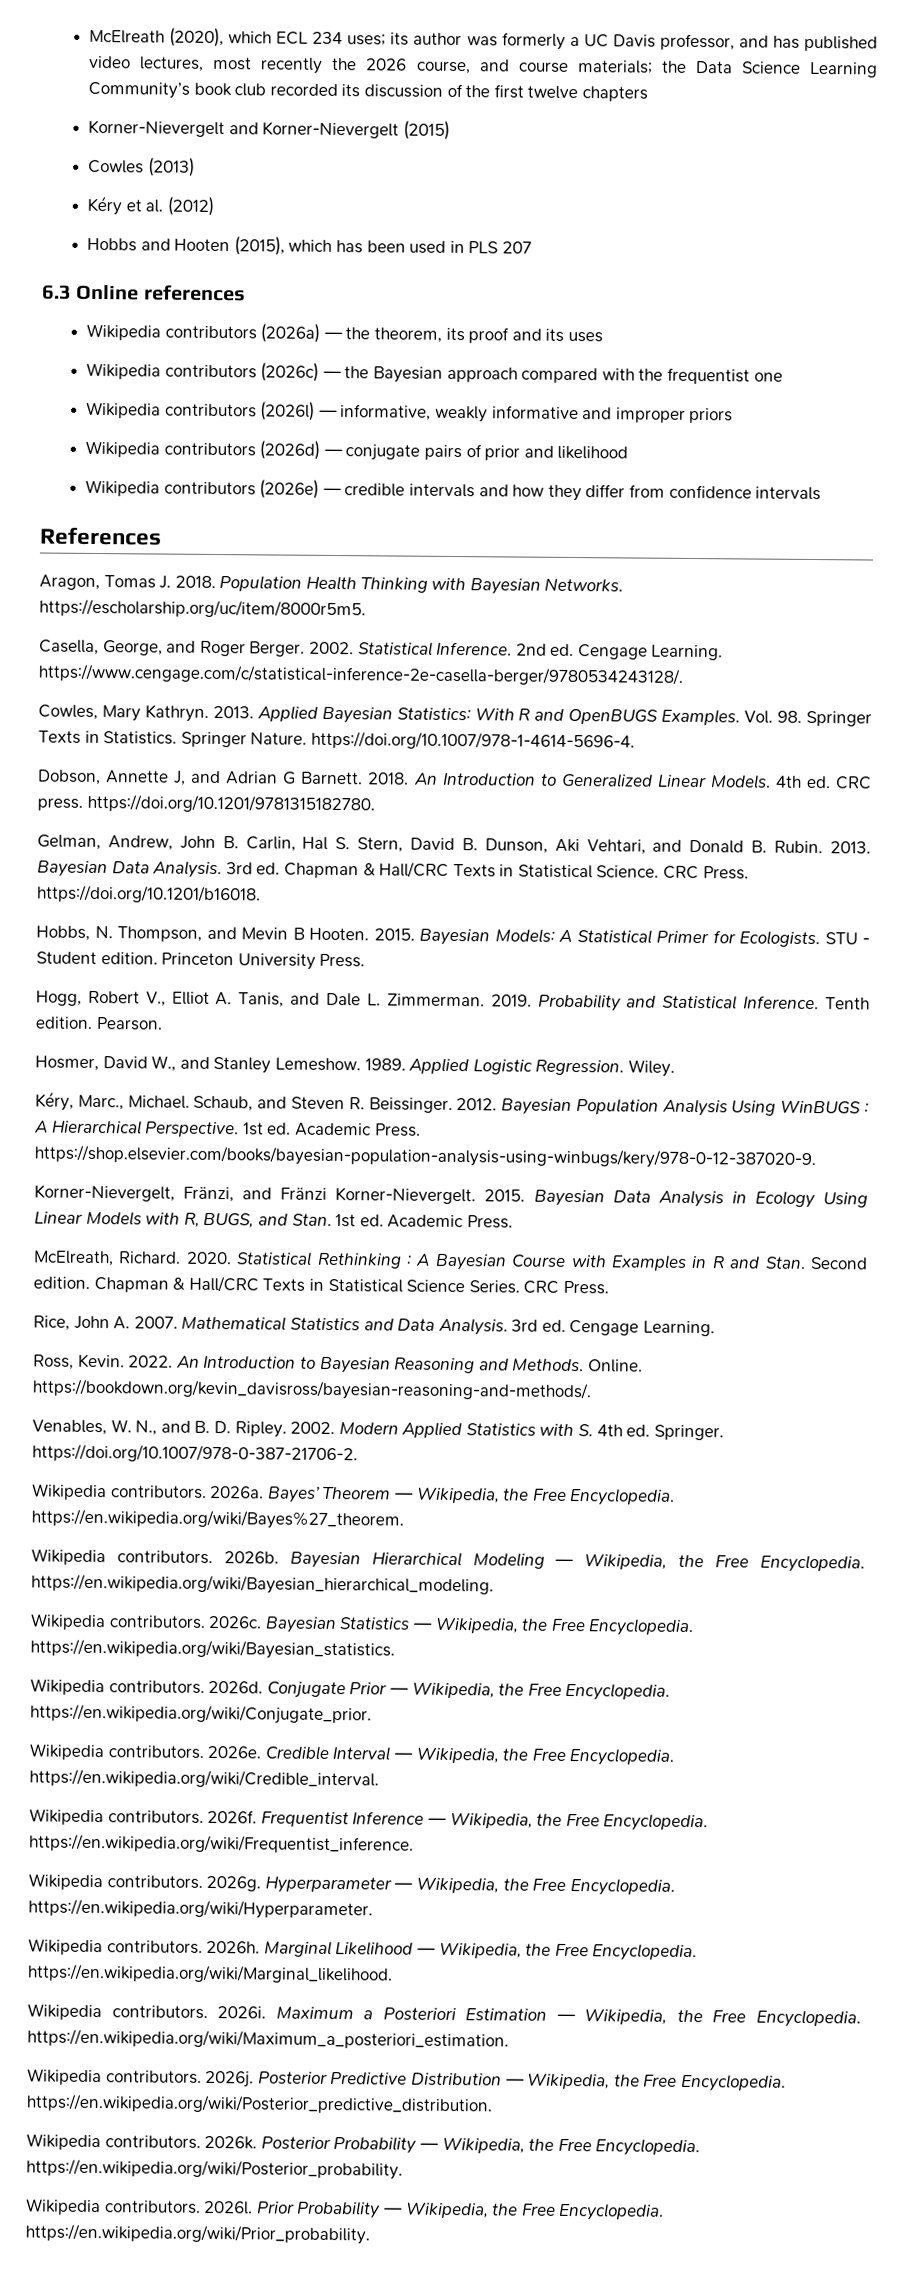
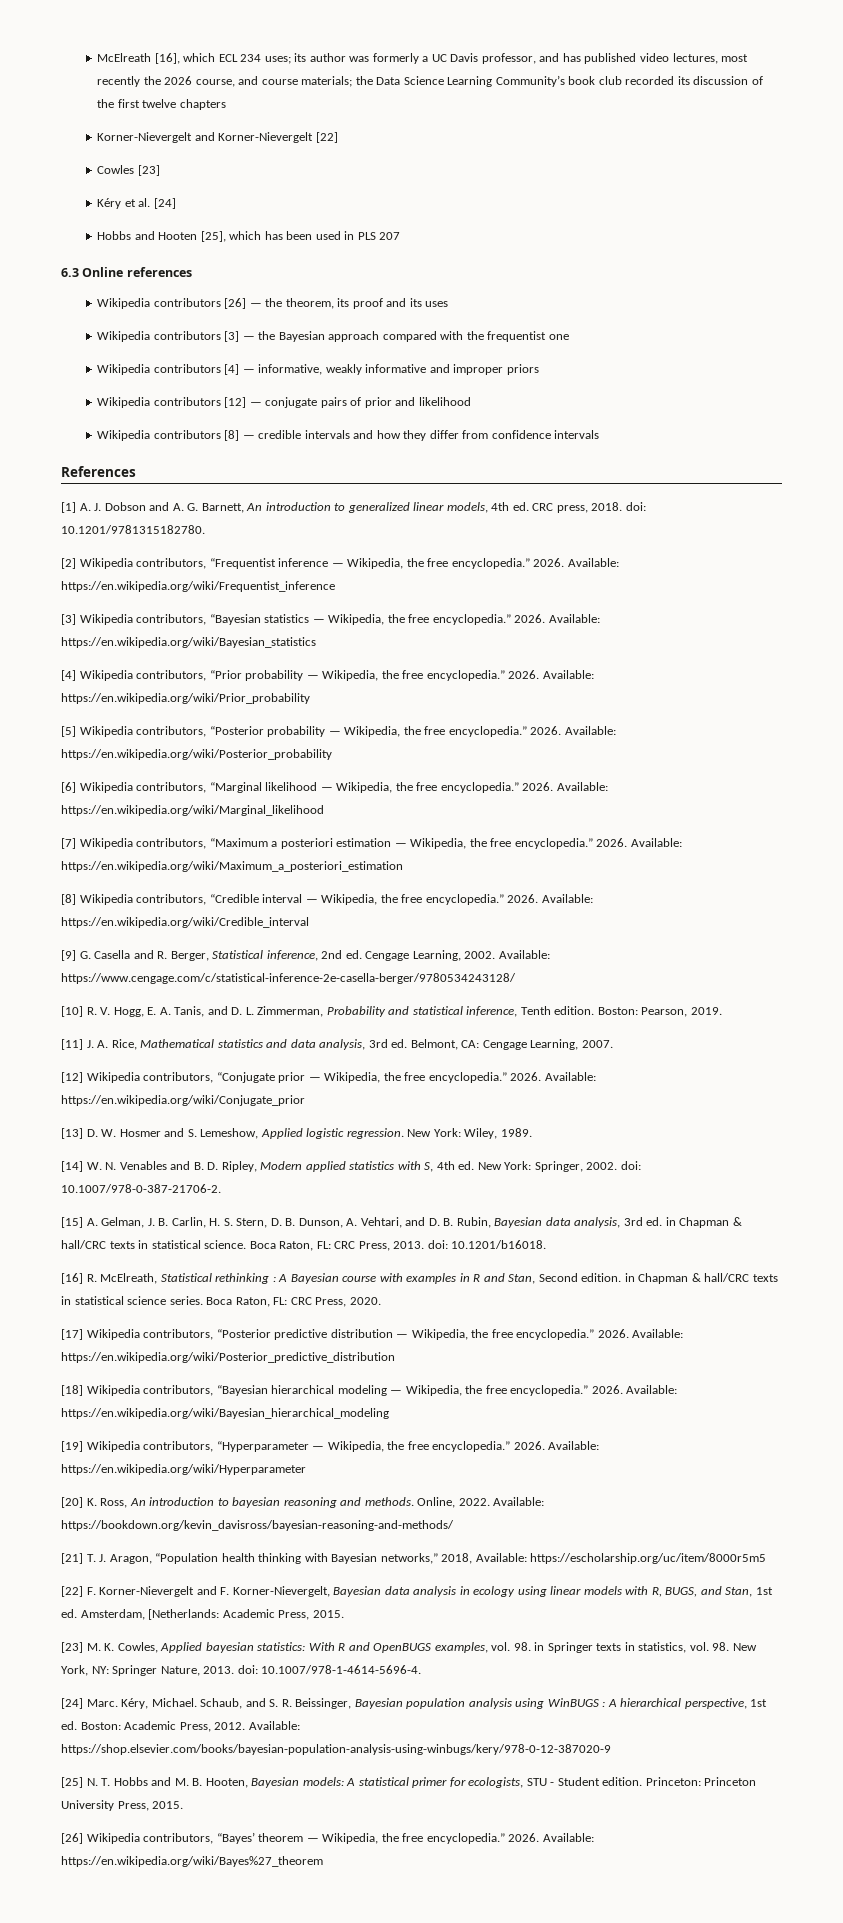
[169,27,225,48] (2020), -> [154,53,180,64] [16],
[402,120,450,140] (2015) -> [315,132,338,143] [22]
[147,157,195,177] (2013) -> [137,165,160,176] [23]
[166,196,214,216] (2012) -> [153,198,176,209] [24]
[233,236,285,256] (2015), -> [200,231,226,242] [25],
[260,323,321,343] (2026a) -> [224,298,247,309] [26]
[260,362,320,382] (2026c) -> [224,331,240,342] [3]
[260,401,316,421] (2026l) -> [224,364,240,375] [4]
[259,440,321,460] (2026d) -> [224,397,247,408] [12]
[259,479,320,499] (2026e) -> [224,430,240,441] [8]
[39,574,624,595] [39,598,366,619] [39,639,724,661] [38,663,683,686] [38,704,873,727] [38,730,635,751] [38,769,872,790] [37,793,375,814] [37,834,871,855] [37,860,749,880] [37,884,261,904] [36,925,820,948] Aragon, Tomas J. 2018. Population Health Thinking with Bayesian Networks. https://escholarship.org/uc/item/8000r5m5. // Casella, George, and Roger Berger. 2002. Statistical Inference. 2nd ed. Cengage Learning. https://www.cengage.com/c/statistical-inference-2e-casella-berger/9780534243128/. // Cowles, Mary Kathryn. 2013. Applied Bayesian Statistics: With R and OpenBUGS Examples. Vol. 98. Springer Texts in Statistics. Springer Nature. https://doi.org/10.1007/978-1-4614-5696-4. // Dobson, Annette J, and Adrian G Barnett. 2018. An Introduction to Generalized Linear Models. 4th ed. CRC press. https://doi.org/10.1201/9781315182780. // Gelman, Andrew, John B. Carlin, Hal S. Stern, David B. Dunson, Aki Vehtari, and Donald B. Rubin. 2013. Bayesian Data Analysis. 3rd ed. Chapman & Hall/CRC Texts in Statistical Science. CRC Press. https://doi.org/10.1201/b16018. // Hobbs, N. Thompson, and Mevin B Hooten. 2015. Bayesian Models: A Statistical Primer for Ecologists. -> [61,502,646,513] [61,525,205,534] [61,558,619,569] [61,581,335,592] [61,614,600,625] [61,637,316,648] [61,670,594,681] [61,693,310,704] [61,726,616,737] [61,749,332,760] [61,782,608,793] [61,805,324,816] [61,838,682,849] [61,861,403,872] [61,894,593,905] [61,917,309,928] [61,950,550,961] [61,973,516,984] [61,1006,722,1017] [61,1039,613,1050] [61,1072,596,1083] [61,1095,305,1106] [61,1128,532,1139] [61,1161,641,1172] [61,1184,221,1193] [61,1217,742,1228] [61,1240,547,1251] [61,1273,778,1284] [61,1296,381,1307] [61,1329,684,1340] [61,1352,395,1363] [61,1385,678,1396] [61,1408,389,1419] [61,1441,600,1452] [61,1464,306,1475] [61,1497,545,1508] [61,1520,454,1531] [61,1553,767,1564] [61,1586,773,1597] [61,1609,344,1620] [61,1642,757,1653] [61,1665,422,1676] [61,1698,768,1709] [61,1721,300,1732] [61,1744,611,1755] [61,1777,524,1788] [1] A. J. Dobson and A. G. Barnett, An introduction to generalized linear models, 4th ed. CRC press, 2018. doi: 10.1201/9781315182780. // [2] Wikipedia contributors, “Frequentist inference — Wikipedia, the free encyclopedia.” 2026. Available: https://en.wikipedia.org/wiki/Frequentist_inference // [3] Wikipedia contributors, “Bayesian statistics — Wikipedia, the free encyclopedia.” 2026. Available: https://en.wikipedia.org/wiki/Bayesian_statistics // [4] Wikipedia contributors, “Prior probability — Wikipedia, the free encyclopedia.” 2026. Available: https://en.wikipedia.org/wiki/Prior_probability // [5] Wikipedia contributors, “Posterior probability — Wikipedia, the free encyclopedia.” 2026. Available: https://en.wikipedia.org/wiki/Posterior_probability // [6] Wikipedia contributors, “Marginal likelihood — Wikipedia, the free encyclopedia.” 2026. Available: https://en.wikipedia.org/wiki/Marginal_likelihood // [7] Wikipedia contributors, “Maximum a posteriori estimation — Wikipedia, the free encyclopedia.” 2026. Available: https://en.wikipedia.org/wiki/Maximum_a_posteriori_estimation // [8] Wikipedia contributors, “Credible interval — Wikipedia, the free encyclopedia.” 2026. Available: https://en.wikipedia.org/wiki/Credible_interval // [9] G. Casella and R. Berger, Statistical inference, 2nd ed. Cengage Learning, 2002. Available: https://www.cengage.com/c/statistical-inference-2e-casella-berger/9780534243128/ // [10] R. V. Hogg, E. A. Tanis, and D. L. Zimmerman, Probability and statistical inference, Tenth edition. Boston: Pearson, 2019. // [11] J. A. Rice, Mathematical statistics and data analysis, 3rd ed. Belmont, CA: Cengage Learning, 2007. // [12] Wikipedia contributors, “Conjugate prior — Wikipedia, the free encyclopedia.” 2026. Available: https://en.wikipedia.org/wiki/Conjugate_prior // [13] D. W. Hosmer and S. Lemeshow, Applied logistic regression. New York: Wiley, 1989. // [14] W. N. Venables and B. D. Ripley, Modern applied statistics with S, 4th ed. New York: Springer, 2002. doi: 10.1007/978-0-387-21706-2. // [15] A. Gelman, J. B. Carlin, H. S. Stern, D. B. Dunson, A. Vehtari, and D. B. Rubin, Bayesian data analysis, 3rd ed. in Chapman & hall/CRC texts in statistical science. Boca Raton, FL: CRC Press, 2013. doi: 10.1201/b16018. // [16] R. McElreath, Statistical rethinking : A Bayesian course with examples in R and Stan, Second edition. in Chapman & hall/CRC texts in statistical science series. Boca Raton, FL: CRC Press, 2020. // [17] Wikipedia contributors, “Posterior predictive distribution — Wikipedia, the free encyclopedia.” 2026. Available: https://en.wikipedia.org/wiki/Posterior_predictive_distribution // [18] Wikipedia contributors, “Bayesian hierarchical modeling — Wikipedia, the free encyclopedia.” 2026. Available: https://en.wikipedia.org/wiki/Bayesian_hierarchical_modeling // [19] Wikipedia contributors, “Hyperparameter — Wikipedia, the free encyclopedia.” 2026. Available: https://en.wikipedia.org/wiki/Hyperparameter // [20] K. Ross, An introduction to bayesian reasoning and methods. Online, 2022. Available: https://bookdown.org/kevin_davisross/bayesian-reasoning-and-methods/ // [21] T. J. Aragon, “Population health thinking with Bayesian networks,” 2018, Available: https://escholarship.org/uc/item/8000r5m5 // [22] F. Korner-Nievergelt and F. Korner-Nievergelt, Bayesian data analysis in ecology using linear models with R, BUGS, and Stan, 1st ed. Amsterdam, [Netherlands: Academic Press, 2015. // [23] M. K. Cowles, Applied bayesian statistics: With R and OpenBUGS examples, vol. 98. in Springer texts in statistics, vol. 98. New York, NY: Springer Nature, 2013. doi: 10.1007/978-1-4614-5696-4. // [24] Marc. Kéry, Michael. Schaub, and S. R. Beissinger, Bayesian population analysis using WinBUGS : A hierarchical perspective, 1st ed. Boston: Academic Press, 2012. Available: https://shop.elsevier.com/books/bayesian-population-analysis-using-winbugs/kery/978-0-12-387020-9 // [25] N. T. Hobbs and M. B. Hooten, Bayesian models: A statistical primer for ecologists,
(158, 958) none -> [645,1777,701,1786] Princeton:
[319,953,366,968] [36,990,871,1012] [35,1016,163,1031] [35,1055,675,1077] [35,1091,870,1117] [34,1119,421,1138] [34,1144,816,1170] [34,1184,869,1209] [34,1210,513,1229] [33,1250,868,1271] [33,1275,609,1295] [33,1315,716,1337] [33,1353,643,1374] [32,1378,592,1402] [32,1419,724,1441] [32,1443,358,1464] [32,1483,676,1506] [31,1508,404,1530] [31,1548,865,1573] [31,1573,494,1596] [30,1613,695,1637] [30,1638,395,1660] [30,1678,671,1701] [30,1703,372,1725] [29,1743,675,1766] [29,1768,379,1789] [29,1808,709,1832] [29,1833,414,1854] [28,1873,675,1896] [28,1898,373,1920] [28,1938,698,1962] [27,1963,393,1984] [27,2003,861,2028] [27,2028,509,2050] [27,2068,786,2092] [26,2093,493,2115] [26,2133,701,2157] [26,2158,403,2180] [26,2198,665,2221] [25,2223,370,2245] Press. // Hogg, Robert V., Elliot A. Tanis, and Dale L. Zimmerman. 2019. Probability and Statistical Inference. Tenth edition. Pearson. // Hosmer, David W., and Stanley Lemeshow. 1989. Applied Logistic Regression. Wiley. // Kéry, Marc., Michael. Schaub, and Steven R. Beissinger. 2012. Bayesian Population Analysis Using WinBUGS : A Hierarchical Perspective. 1st ed. Academic Press. https://shop.elsevier.com/books/bayesian-population-analysis-using-winbugs/kery/978-0-12-387020-9. // Korner-Nievergelt, Fränzi, and Fränzi Korner-Nievergelt. 2015. Bayesian Data Analysis in Ecology Using Linear Models with R, BUGS, and Stan. 1st ed. Academic Press. // McElreath, Richard. 2020. Statistical Rethinking : A Bayesian Course with Examples in R and Stan. Second edition. Chapman & Hall/CRC Texts in Statistical Science Series. CRC Press. // Rice, John A. 2007. Mathematical Statistics and Data Analysis. 3rd ed. Cengage Learning. // Ross, Kevin. 2022. An Introduction to Bayesian Reasoning and Methods. Online. https://bookdown.org/kevin_davisross/bayesian-reasoning-and-methods/. // Venables, W. N., and B. D. Ripley. 2002. Modern Applied Statistics with S. 4th ed. Springer. https://doi.org/10.1007/978-0-387-21706-2. // Wikipedia contributors. 2026a. Bayes’ Theorem — Wikipedia, the Free Encyclopedia. https://en.wikipedia.org/wiki/Bayes%27_theorem. // Wikipedia contributors. 2026b. Bayesian Hierarchical Modeling — Wikipedia, the Free Encyclopedia. https://en.wikipedia.org/wiki/Bayesian_hierarchical_modeling. // Wikipedia contributors. 2026c. Bayesian Statistics — Wikipedia, the Free Encyclopedia. https://en.wikipedia.org/wiki/Bayesian_statistics. // Wikipedia contributors. 2026d. Conjugate Prior — Wikipedia, the Free Encyclopedia. https://en.wikipedia.org/wiki/Conjugate_prior. // Wikipedia contributors. 2026e. Credible Interval — Wikipedia, the Free Encyclopedia. https://en.wikipedia.org/wiki/Credible_interval. // Wikipedia contributors. 2026f. Frequentist Inference — Wikipedia, the Free Encyclopedia. https://en.wikipedia.org/wiki/Frequentist_inference. // Wikipedia contributors. 2026g. Hyperparameter — Wikipedia, the Free Encyclopedia. https://en.wikipedia.org/wiki/Hyperparameter. // Wikipedia contributors. 2026h. Marginal Likelihood — Wikipedia, the Free Encyclopedia. https://en.wikipedia.org/wiki/Marginal_likelihood. // Wikipedia contributors. 2026i. Maximum a Posteriori Estimation — Wikipedia, the Free Encyclopedia. https://en.wikipedia.org/wiki/Maximum_a_posteriori_estimation. // Wikipedia contributors. 2026j. Posterior Predictive Distribution — Wikipedia, the Free Encyclopedia. https://en.wikipedia.org/wiki/Posterior_predictive_distribution. // Wikipedia contributors. 2026k. Posterior Probability — Wikipedia, the Free Encyclopedia. https://en.wikipedia.org/wiki/Posterior_probability. // Wikipedia contributors. 2026l. Prior Probability — Wikipedia, the Free Encyclopedia. https://en.wikipedia.org/wiki/Prior_probability. -> [117,1801,184,1811] [61,1832,594,1844] [61,1856,323,1867] Press, 2015. // [26] Wikipedia contributors, “Bayes’ theorem — Wikipedia, the free encyclopedia.” 2026. Available: https://en.wikipedia.org/wiki/Bayes%27_theorem

